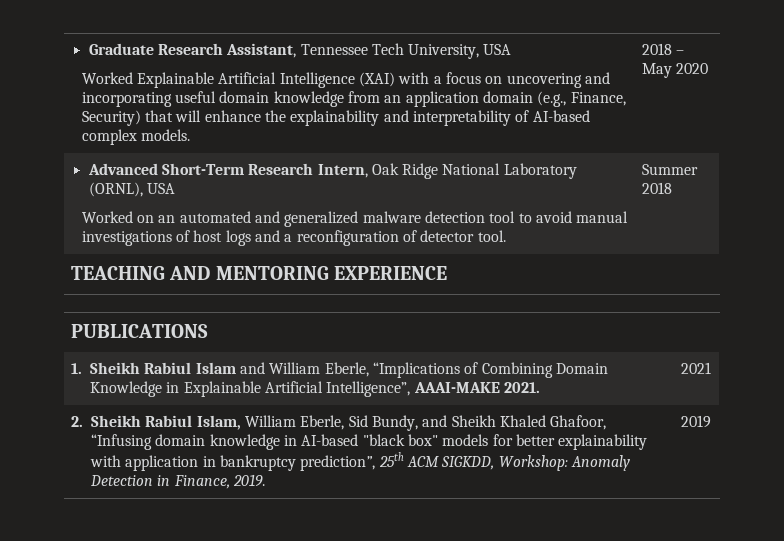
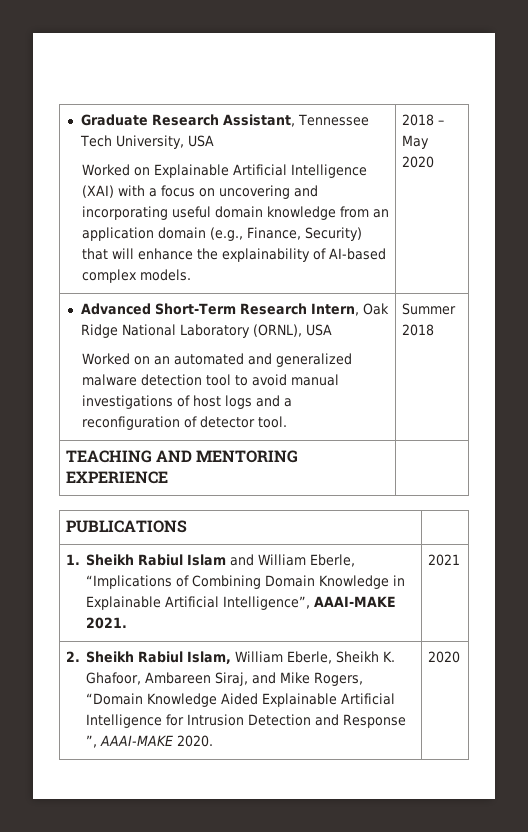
(133, 78) none -> [134,167,151,176] on
[383,110,511,126] and interpretability -> (311, 255) none
[348,415,607,431] [90,434,648,450] [89,452,630,471] [89,474,265,489] [680,415,711,428] Sid Bundy, and Sheikh Khaled Ghafoor, “Infusing domain knowledge in AI-based "black box" models for better explainability with application in bankruptcy prediction”, 25th ACM SIGKDD, Workshop: Anomaly Detection in Finance, 2019. | 2019 -> [336,651,396,663] [86,672,364,686] [86,693,396,707] [86,714,407,728] [86,735,214,748] [427,651,460,663] Sheikh K. Ghafoor, Ambareen Siraj, and Mike Rogers, “Domain Knowledge Aided Explainable Artificial Intelligence for Intrusion Detection and Response ”, AAAI-MAKE 2020. | 2020

